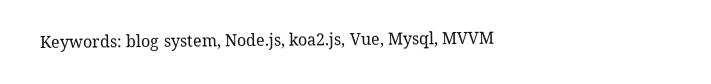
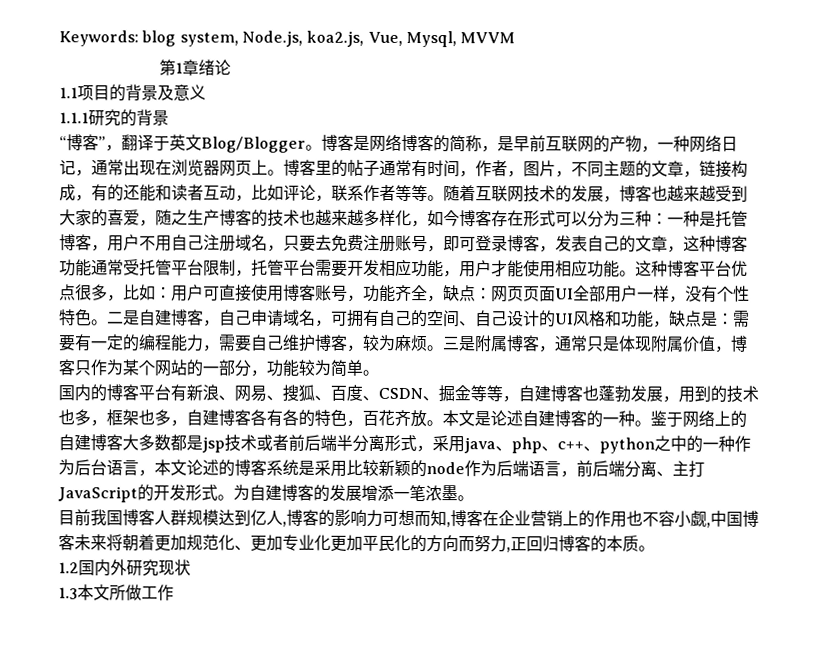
(496, 38) none -> [159,59,232,76] [59,84,206,102] [59,109,169,127] [59,133,738,153] [59,159,748,178] [59,184,748,203] [59,209,748,228] [59,234,748,253] [59,258,748,278] [59,284,750,303] [59,309,750,328] [58,334,747,353] [58,359,379,377] [58,384,759,403] [58,409,747,428] [58,434,751,454] [58,459,705,478] [58,484,474,503] [58,509,759,528] [58,534,655,553] [58,559,191,577] [58,584,174,601] // 第1章绪论 // 1.1项目的背景及意义 // 1.1.1研究的背景 // “博客”，翻译于英文Blog/Blogger。博客是网络博客的简称，是早前互联网的产物，一种网络日记，通常出现在浏览器网页上。博客里的帖子通常有时间，作者，图片，不同主题的文章，链接构成，有的还能和读者互动，比如评论，联系作者等等。随着互联网技术的发展，博客也越来越受到大家的喜爱，随之生产博客的技术也越来越多样化，如今博客存在形式可以分为三种：一种是托管博客，用户不用自己注册域名，只要去免费注册账号，即可登录博客，发表自己的文章，这种博客功能通常受托管平台限制，托管平台需要开发相应功能，用户才能使用相应功能。这种博客平台优点很多，比如：用户可直接使用博客账号，功能齐全，缺点：网页页面UI全部用户一样，没有个性特色。二是自建博客，自己申请域名，可拥有自己的空间、自己设计的UI风格和功能，缺点是：需要有一定的编程能力，需要自己维护博客，较为麻烦。三是附属博客，通常只是体现附属价值，博客只作为某个网站的一部分，功能较为简单。 // 国内的博客平台有新浪、网易、搜狐、百度、CSDN、掘金等等，自建博客也蓬勃发展，用到的技术也多，框架也多，自建博客各有各的特色，百花齐放。本文是论述自建博客的一种。鉴于网络上的自建博客大多数都是jsp技术或者前后端半分离形式，采用java、php、c++、python之中的一种作为后台语言，本文论述的博客系统是采用比较新颖的node作为后端语言，前后端分离、主打JavaScript的开发形式。为自建博客的发展增添一笔浓墨。 // 目前我国博客人群规模达到亿人,博客的影响力可想而知,博客在企业营销上的作用也不容小觑,中国博客未来将朝着更加规范化、更加专业化更加平民化的方向而努力,正回归博客的本质。 // 1.2国内外研究现状 // 1.3本文所做工作

